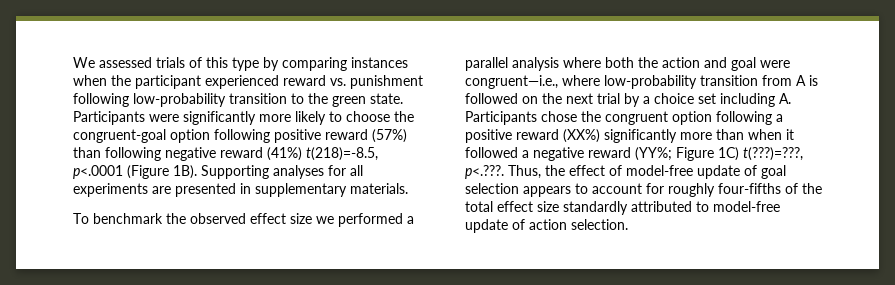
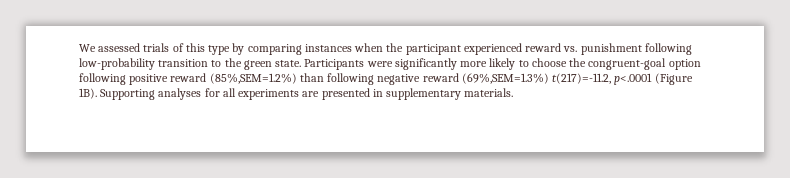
[372,129,407,143] (57%) -> [209,73,297,84] (85%,SEM=1.2%)
[267,147,378,161] (41%) t(218)=-8.5, -> [461,73,612,84] (69%,SEM=1.3%) t(217)=-11.2,
[73,213,414,227] [465,57,790,71] [465,75,818,89] [465,93,791,107] [465,111,783,125] [465,129,794,143] [465,147,803,161] [465,165,786,179] [465,183,822,197] [465,201,780,215] [465,219,628,233] // To benchmark the observed effect size we performed a parallel analysis where both the action and goal were congruent—i.e., where low-probability transition from A is followed on the next trial by a choice set including A. Participants chose the congruent option following a positive reward (XX%) significantly more than when it followed a negative reward (YY%; Figure 1C) t(???)=???, p<.???. Thus, the effect of model-free update of goal selection appears to account for roughly four-fifths of the total effect size standardly attributed to model-free update of action selection. -> (514, 92) none

